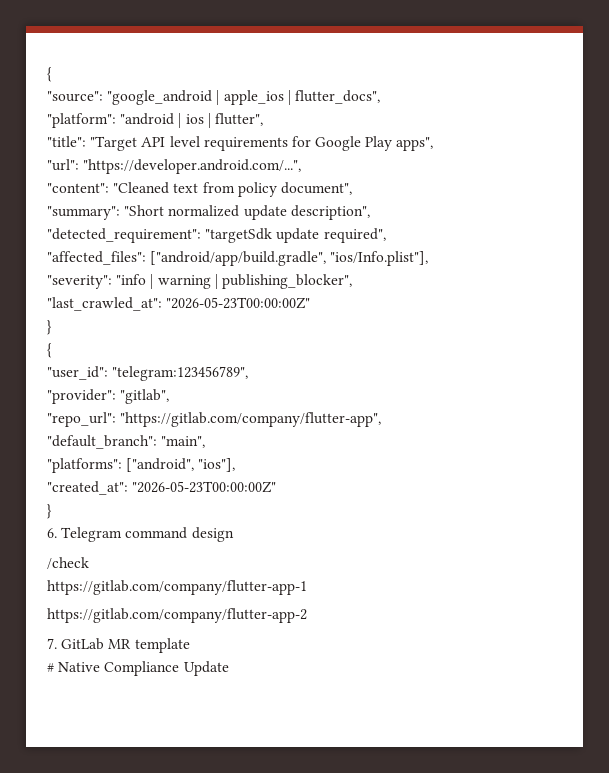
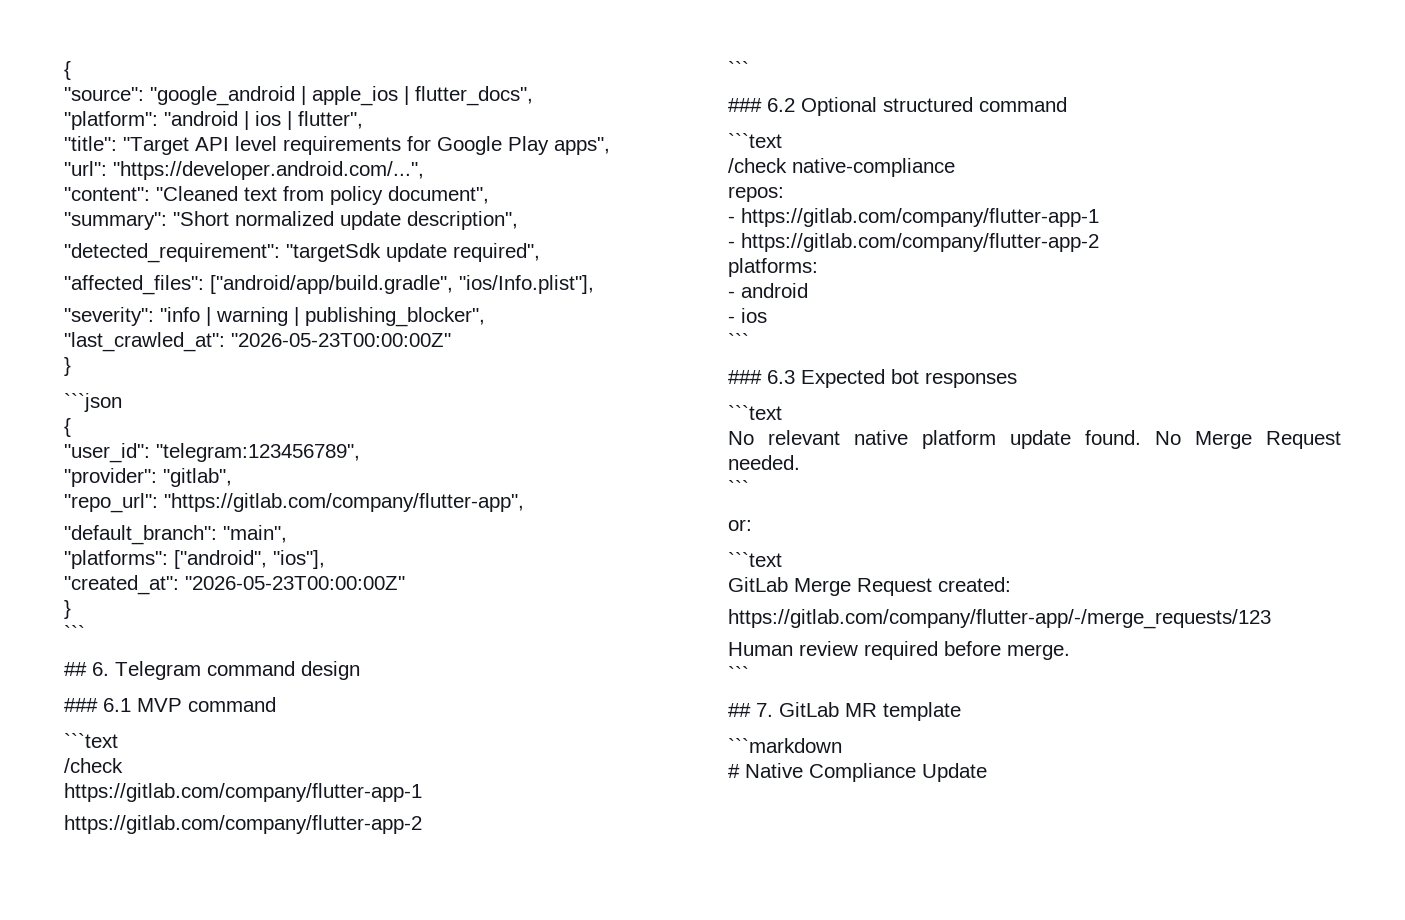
(52, 327) none -> [64,393,122,412] // ```json
(52, 511) none -> [64,625,85,640] [64,662,87,676] ``` // ##
[47,557,89,569] [47,580,307,595] [47,608,307,623] /check // https://gitlab.com/company/flutter-app-1 // https://gitlab.com/company/flutter-app-2 // -> [64,697,276,712] [64,733,118,748] [64,758,123,773] [64,783,422,802] [64,815,422,834] [728,61,749,76] [728,97,1067,116] [728,133,782,148] [728,158,955,177] [728,186,784,202] [728,208,1099,227] [728,233,1099,252] [728,258,818,277] [728,283,808,298] [728,308,767,323] [728,333,749,348] [728,369,1017,388] [728,405,782,420] [728,430,1341,449] [728,455,800,470] [728,480,749,495] [728,519,752,531] [728,552,782,567] [728,577,1011,596] [728,609,1271,629] [728,641,1070,660] [728,666,749,681] [728,703,751,717] ### 6.1 MVP command // ```text // /check // https://gitlab.com/company/flutter-app-1 // https://gitlab.com/company/flutter-app-2 // ``` // ### 6.2 Optional structured command // ```text // /check native-compliance // repos: // - https://gitlab.com/company/flutter-app-1 // - https://gitlab.com/company/flutter-app-2 // platforms: // - android // - ios // ``` // ### 6.3 Expected bot responses // ```text // No relevant native platform update found. No Merge Request needed. // ``` // or: // ```text // GitLab Merge Request created: // https://gitlab.com/company/flutter-app/-/merge_requests/123 // Human review required before merge. // ``` // ##
(190, 645) none -> [728,738,842,753] // ```markdown

